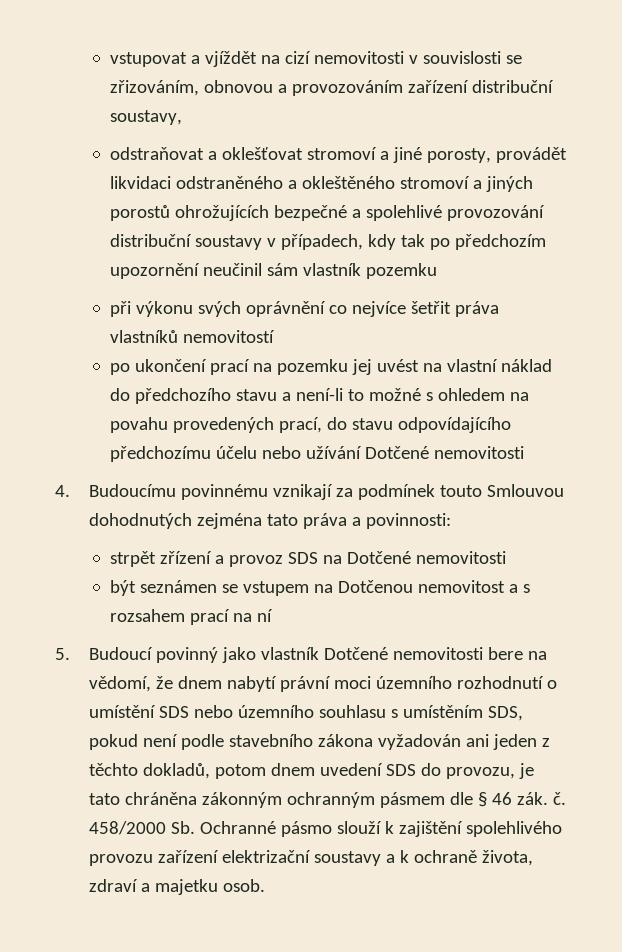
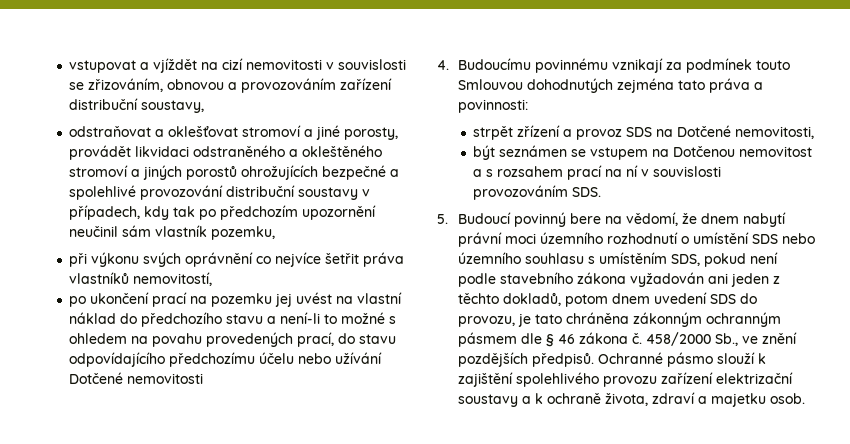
[365,263,437,279] pozemku -> [211,226,276,240] pozemku,
[182,330,275,343] nemovitostí -> [133,272,213,286] nemovitostí,
[415,551,506,564] nemovitosti -> [735,126,815,139] nemovitosti,
(273, 615) none -> [641,166,722,177] [473,185,602,200] v souvislosti provozováním SDS.
[222,647,484,663] jako vlastník Dotčené nemovitosti -> (567, 219) none
[517,792,549,805] zák. -> [579,332,629,344] zákona
[171,821,196,834] Sb. -> [715,332,798,346] [458,352,595,367] Sb., ve znění pozdějších předpisů.

